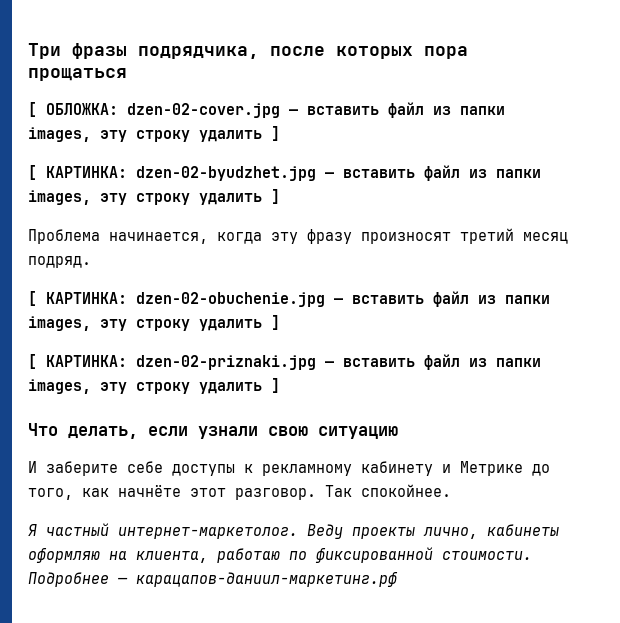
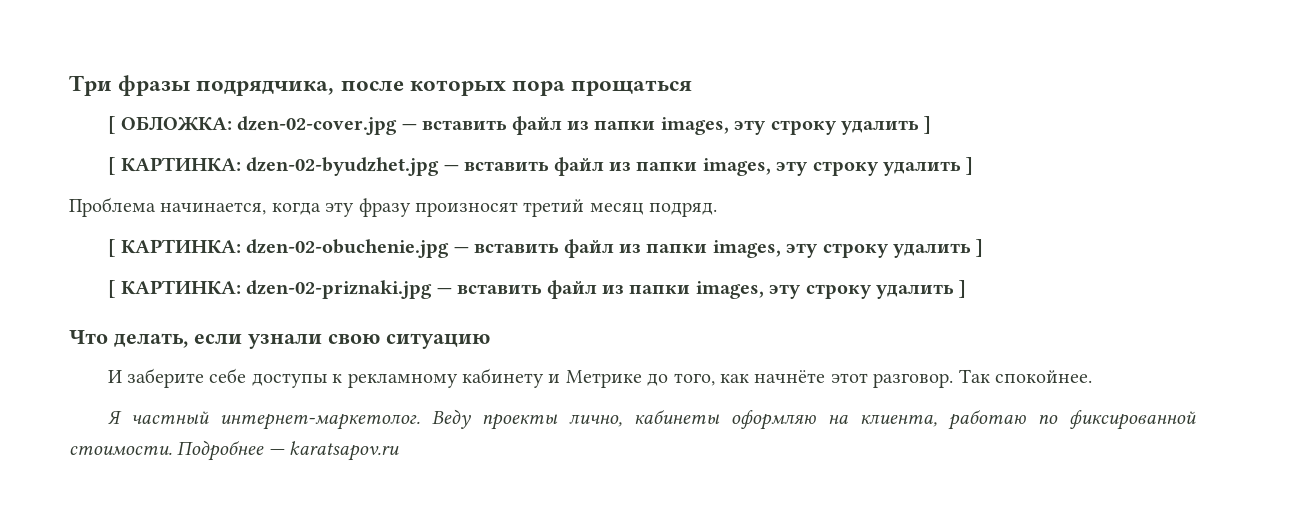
[136,572,398,587] карацапов-даниил-маркетинг.рф -> [289,441,400,461] karatsapov.ru

